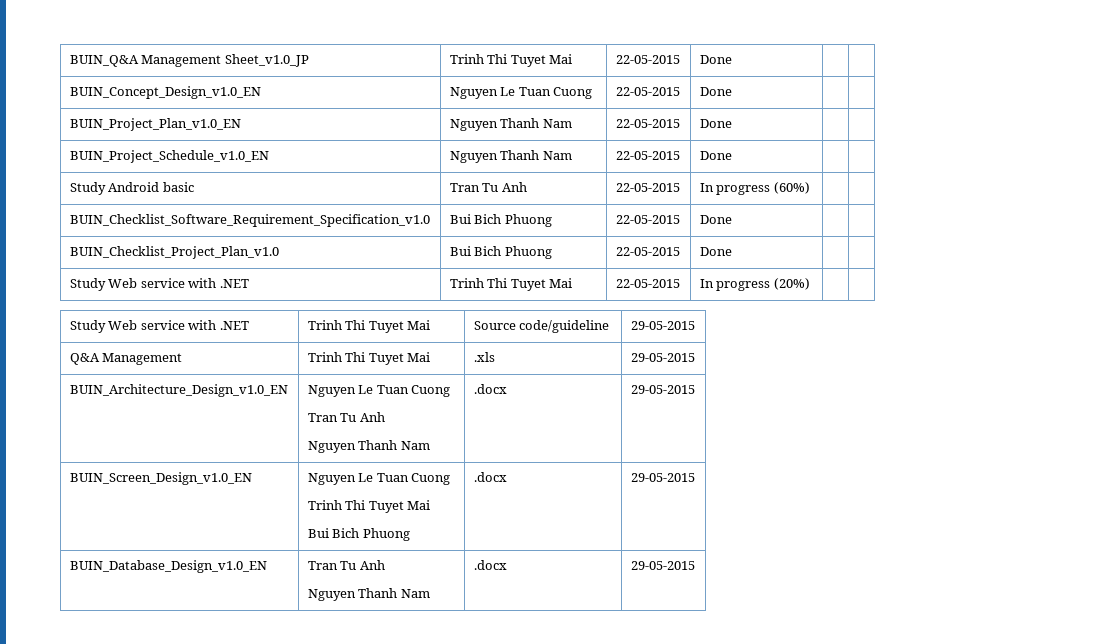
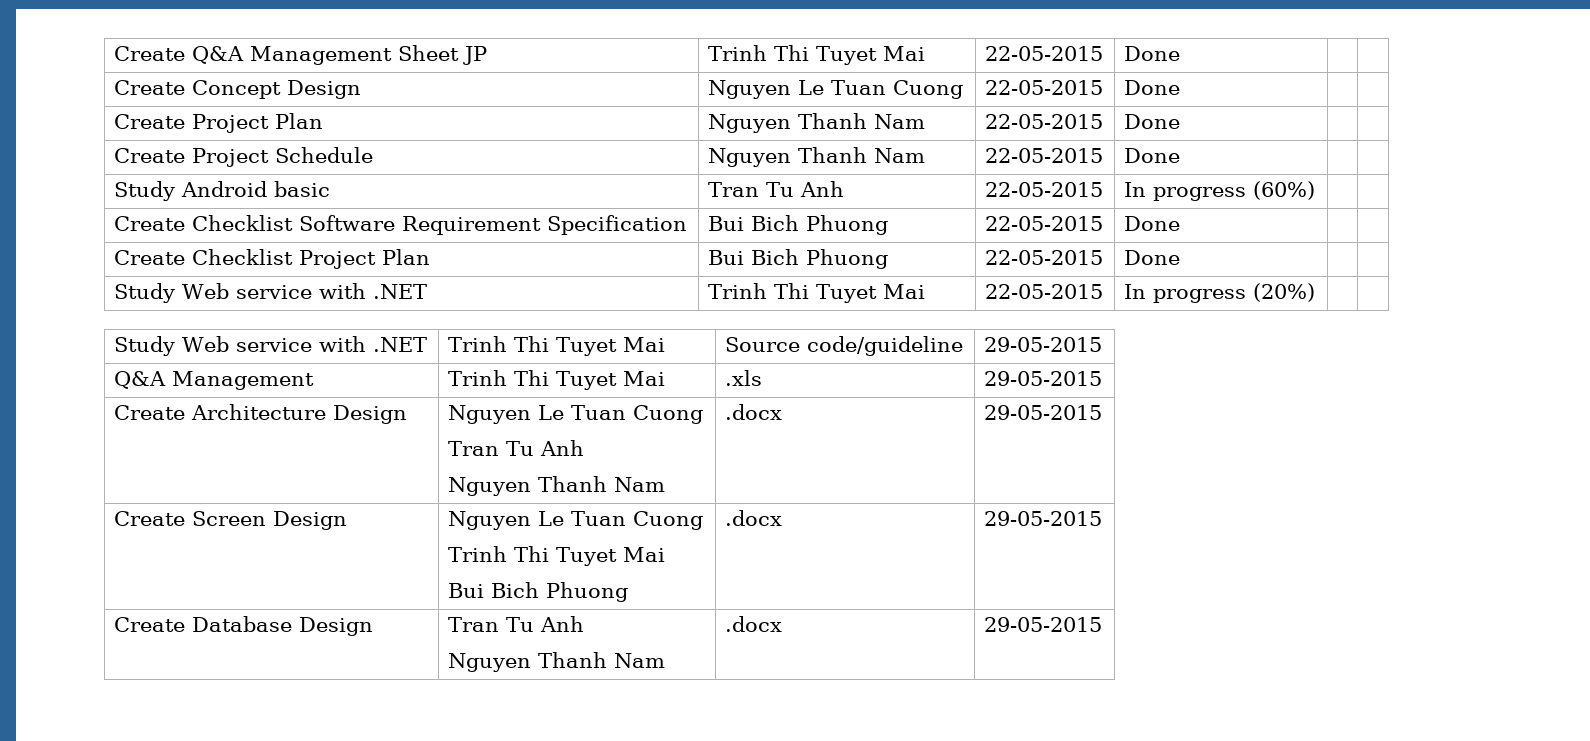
[69,54,309,67] BUIN_Q&A Management Sheet_v1.0_JP -> [114,45,488,65] Create Q&A Management Sheet JP
[69,86,261,99] BUIN_Concept_Design_v1.0_EN -> [114,80,362,99] Create Concept Design
[69,118,241,131] [449,118,572,131] [615,119,680,128] [699,119,732,128] [69,150,269,163] BUIN_Project_Plan_v1.0_EN | Nguyen Thanh Nam | 22-05-2015 | Done | | // BUIN_Project_Schedule_v1.0_EN -> [114,113,324,133] [708,113,926,133] [985,114,1104,129] [1124,114,1181,129] [114,147,374,167] Create Project Plan | Nguyen Thanh Nam | 22-05-2015 | Done | | // Create Project Schedule
[69,214,430,227] [449,214,552,227] [615,215,680,224] [699,215,732,224] [69,246,279,259] BUIN_Checklist_Software_Requirement_Specification_v1.0 | Bui Bich Phuong | 22-05-2015 | Done | | // BUIN_Checklist_Project_Plan_v1.0 -> [114,215,688,235] [708,215,889,235] [985,216,1104,231] [1124,216,1181,231] [114,249,431,269] Create Checklist Software Requirement Specification | Bui Bich Phuong | 22-05-2015 | Done | | // Create Checklist Project Plan
[69,384,288,397] BUIN_Architecture_Design_v1.0_EN -> [114,404,408,424] Create Architecture Design
[69,472,252,485] BUIN_Screen_Design_v1.0_EN -> [114,511,348,530] Create Screen Design
[69,560,267,573] BUIN_Database_Design_v1.0_EN -> [114,616,374,636] Create Database Design

